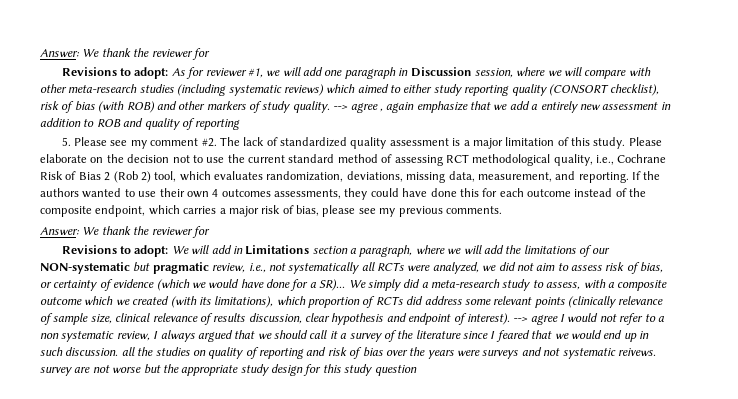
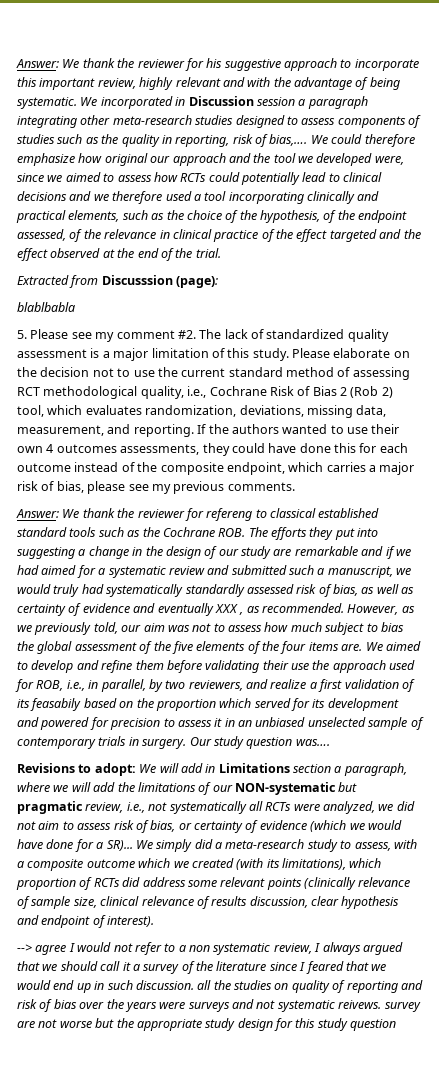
[40,48,210,60] [61,67,651,79] [40,84,660,96] [40,101,671,113] [40,118,241,130] Answer: We thank the reviewer for // Revisions to adopt: As for reviewer #1, we will add one paragraph in Discussion session, where we will compare with other meta-research studies (including systematic reviews) which aimed to either study reporting quality (CONSORT checklist), risk of bias (with ROB) and other markers of study quality. --> agree , again emphasize that we add a entirely new assessment in addition to ROB and quality of reporting -> [16,58,419,71] [17,77,400,90] [17,96,368,109] [17,115,421,128] [17,134,415,147] [17,153,404,166] [17,172,383,185] [17,191,380,204] [16,210,408,223] [17,229,421,242] [17,248,221,261] [17,275,219,288] [17,302,75,312] Answer: We thank the reviewer for his suggestive approach to incorporate this important review, highly relevant and with the advantage of being systematic. We incorporated in Discussion session a paragraph integrating other meta-research studies designed to assess components of studies such as the quality in reporting, risk of bias,…. We could therefore emphasize how original our approach and the tool we developed were, since we aimed to assess how RCTs could potentially lead to clinical decisions and we therefore used a tool incorporating clinically and practical elements, such as the choice of the hypothesis, of the endpoint assessed, of the relevance in clinical practice of the effect targeted and the effect observed at the end of the trial. // Extracted from Discusssion (page): // blablbabla
(210, 232) none -> [206,508,380,521] [17,527,379,540] [17,546,411,559] [17,565,412,578] [17,584,415,597] [17,603,415,616] [17,622,404,635] [17,641,421,654] [17,660,416,673] [15,679,415,692] [17,698,399,711] [17,717,424,730] [17,736,330,749] refereng to classical established standard tools such as the Cochrane ROB. The efforts they put into suggesting a change in the design of our study are remarkable and if we had aimed for a systematic review and submitted such a manuscript, we would truly had systematically standardly assessed risk of bias, as well as certainty of evidence and eventually XXX , as recommended. However, as we previously told, our aim was not to assess how much subject to bias the global assessment of the five elements of the four items are. We aimed to develop and refine them before validating their use the approach used for ROB, i.e., in parallel, by two reviewers, and realize a first validation of its feasabily based on the proportion which served for its development and powered for precision to assess it in an unbiased unselected sample of contemporary trials in surgery. Our study question was….
(510, 319) none -> (155, 921) //

